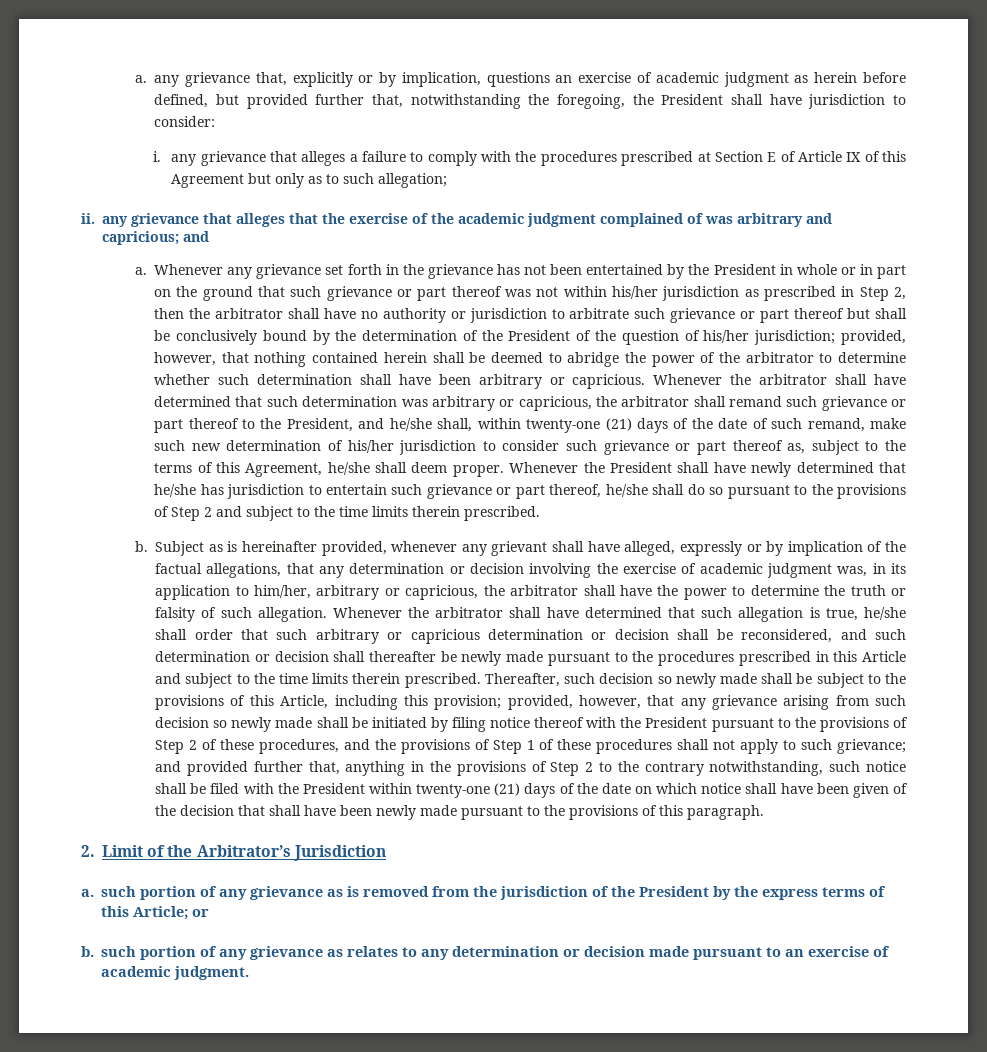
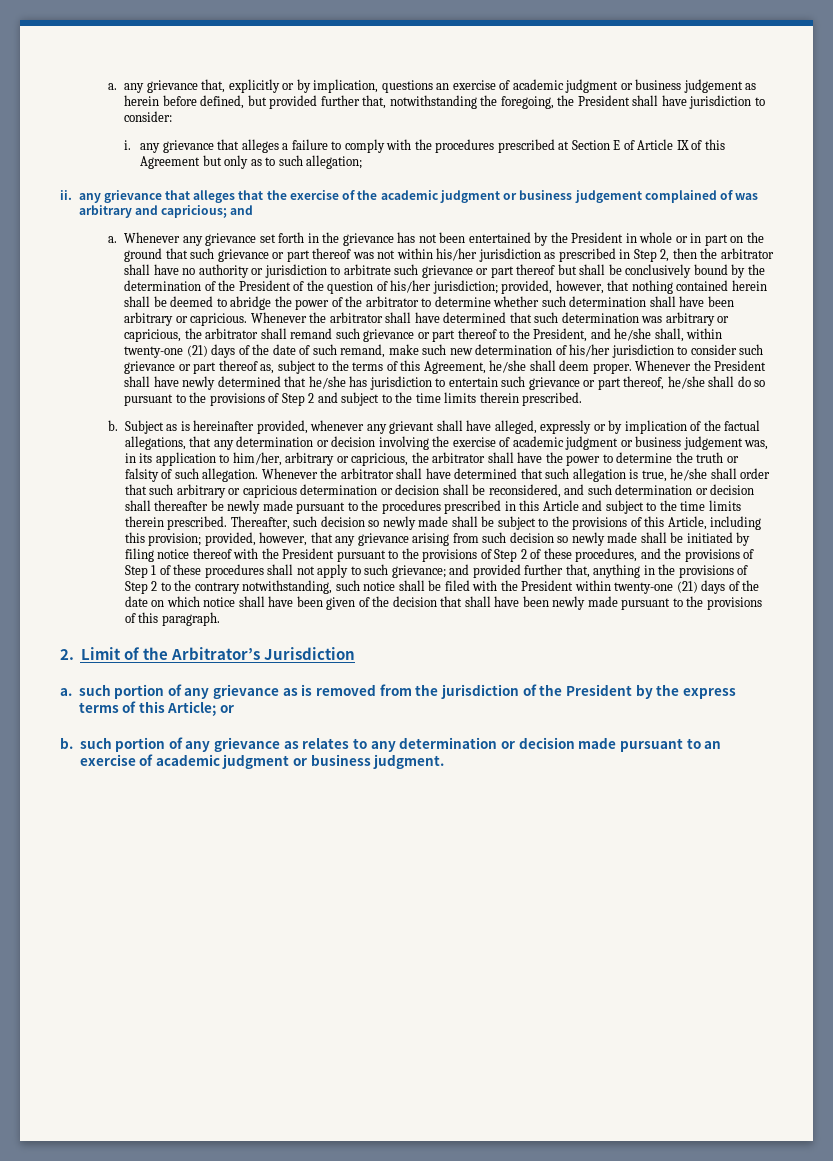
(789, 79) none -> [620,79,743,93] or business judgement
(596, 220) none -> [503,190,642,203] or business judgement
(833, 570) none -> [620,436,743,450] or business judgement
(171, 971) none -> [222,754,371,769] judgment or business

